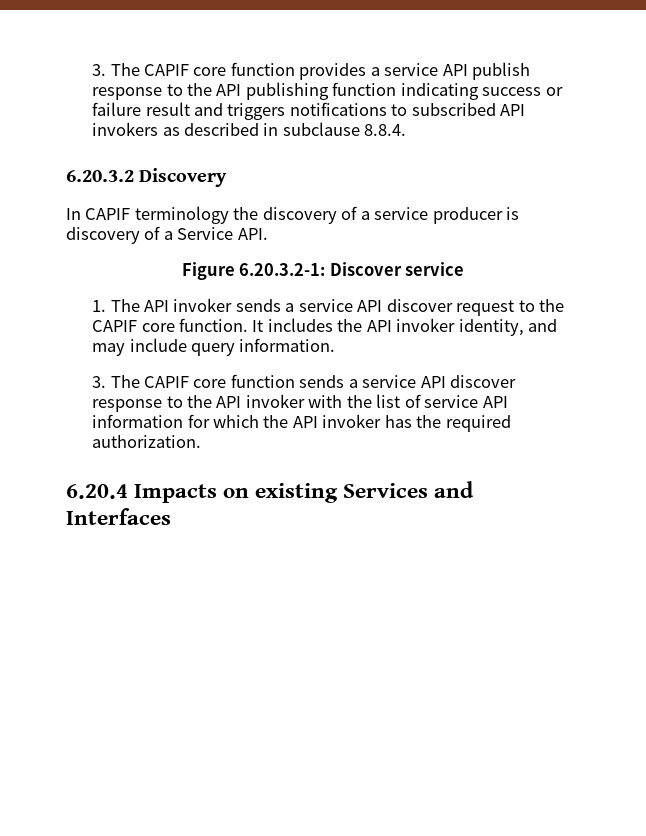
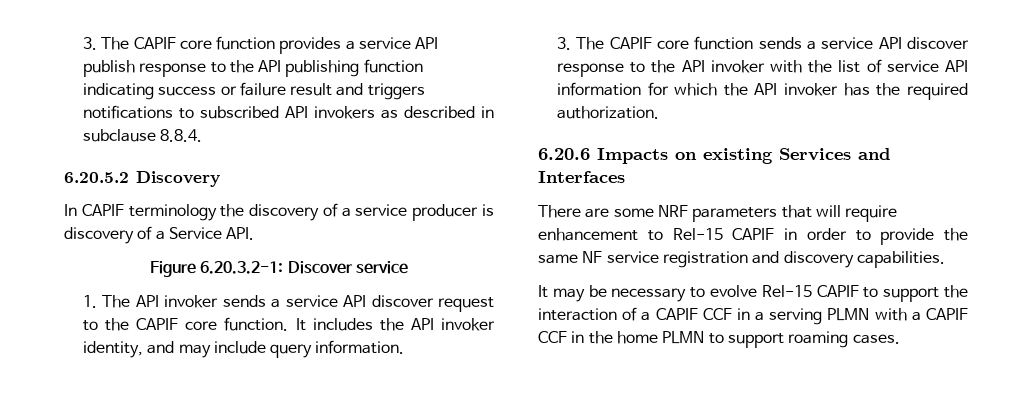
[66,170,134,182] 6.20.3.2 -> [64,172,129,183] 6.20.5.2
[66,484,128,499] 6.20.4 -> [538,148,590,160] 6.20.6
(171, 516) none -> [538,205,898,222] [538,228,968,245] [538,251,945,268] [538,285,968,302] [538,307,968,325] [538,331,900,348] // There are some NRF parameters that will require enhancement to Rel-15 CAPIF in order to provide the same NF service registration and discovery capabilities. // It may be necessary to evolve Rel-15 CAPIF to support the interaction of a CAPIF CCF in a serving PLMN with a CAPIF CCF in the home PLMN to support roaming cases.

